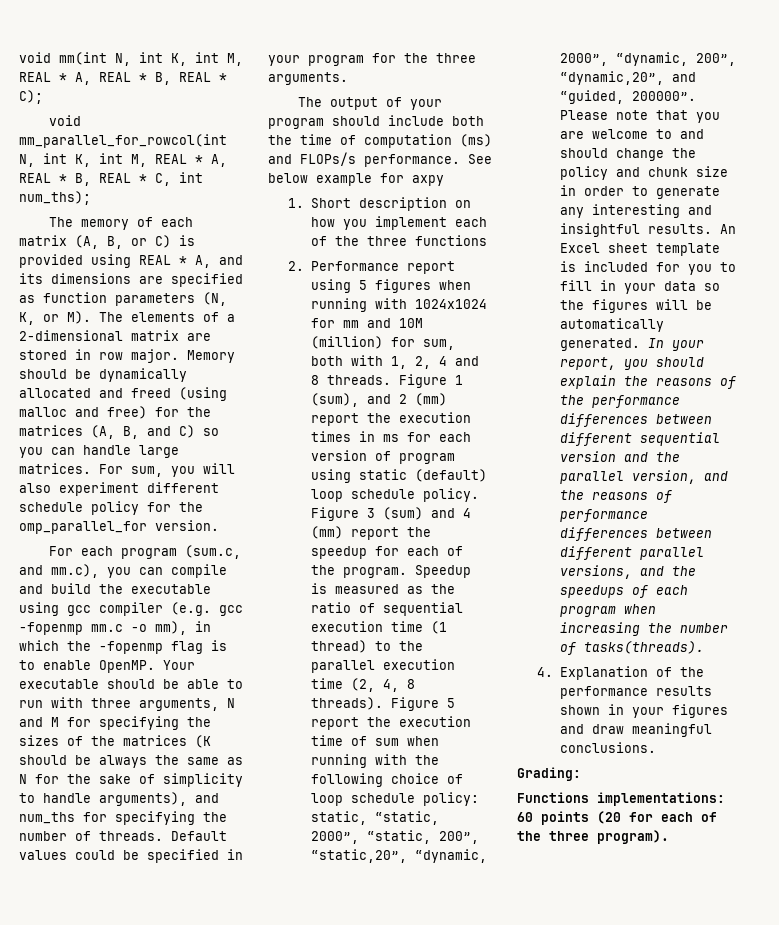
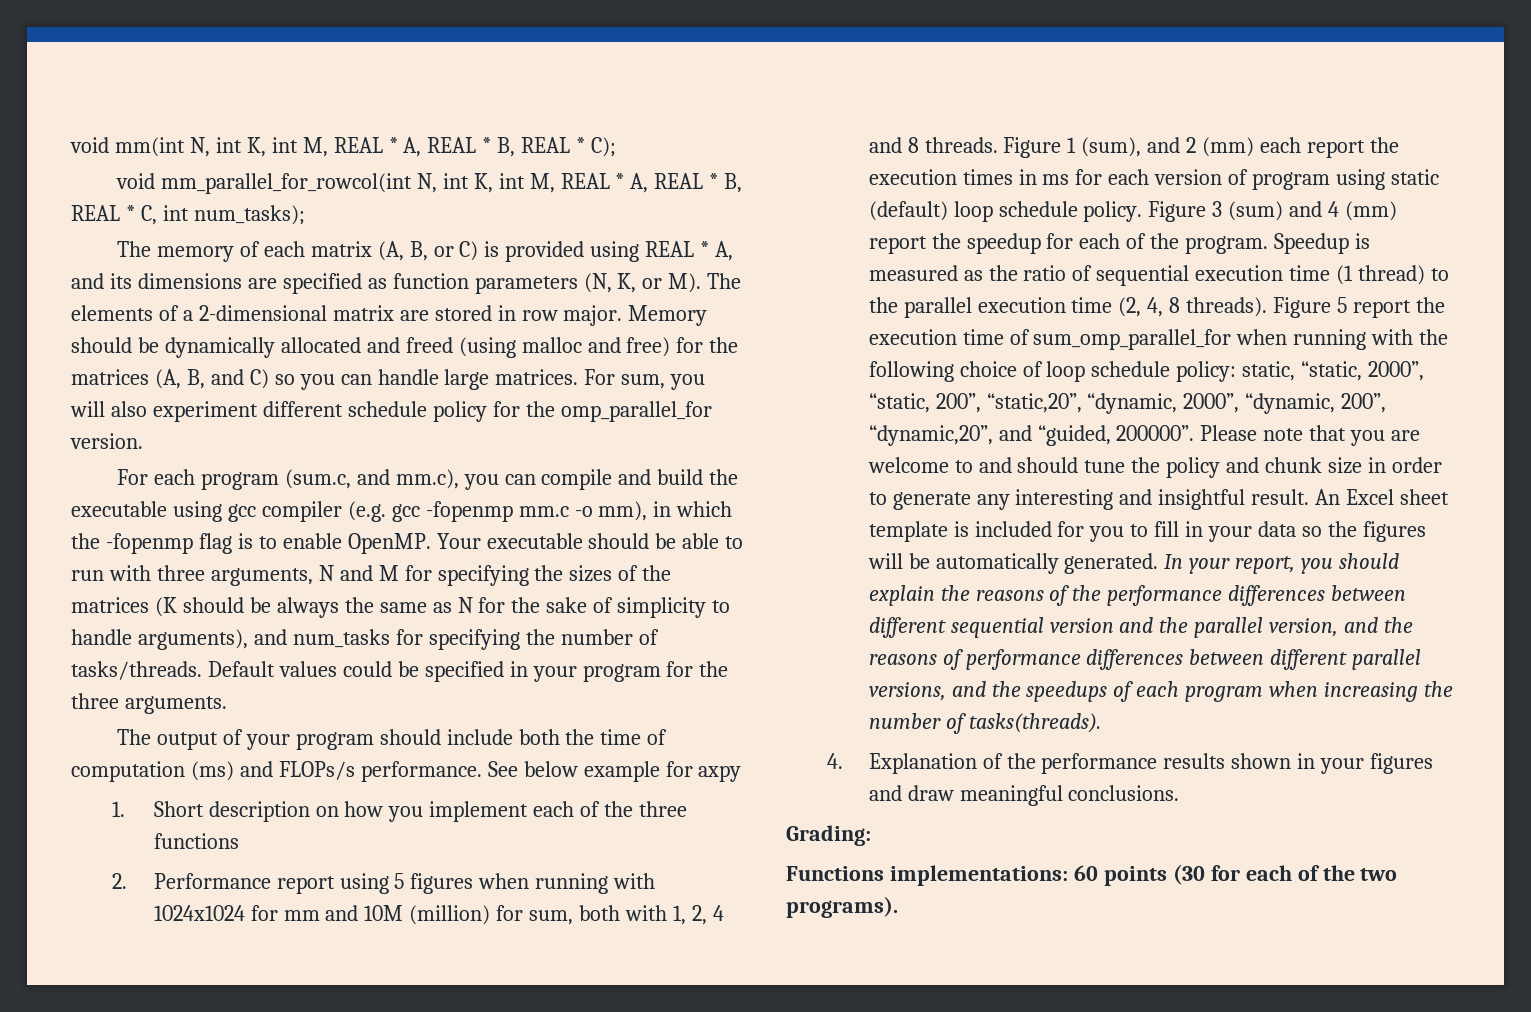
[19,191,91,205] num_ths); -> [193,205,305,225] num_tasks);
[19,812,75,824] num_ths -> [292,629,390,648] num_tasks
[99,831,163,841] threads. -> [71,661,202,680] tasks/threads.
(447, 399) none -> [1260,137,1302,153] each
[374,738,399,746] sum -> [1033,329,1232,350] sum_omp_parallel_for
[615,148,664,161] change -> [1084,460,1126,473] tune
[647,224,712,234] results. -> [1251,489,1310,505] result.
[597,811,717,824] [517,830,669,844] (20 for each of the three program). -> [1172,864,1398,885] [786,896,898,918] (30 for each of the two programs).

